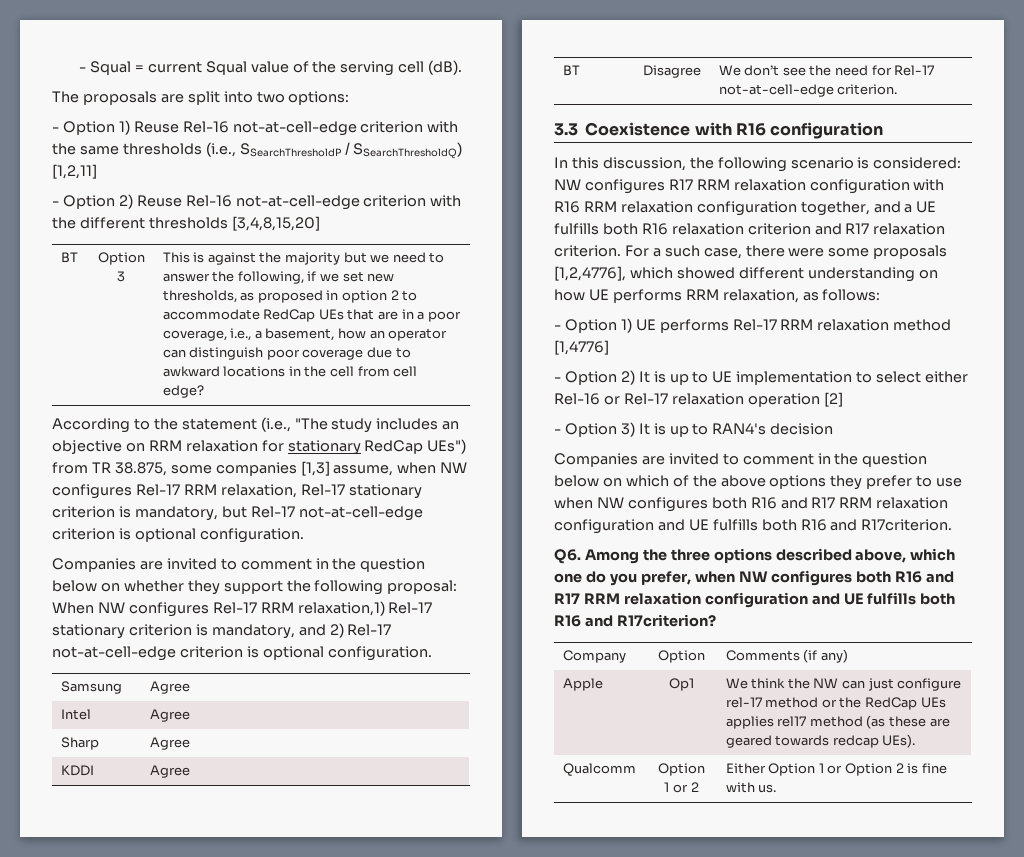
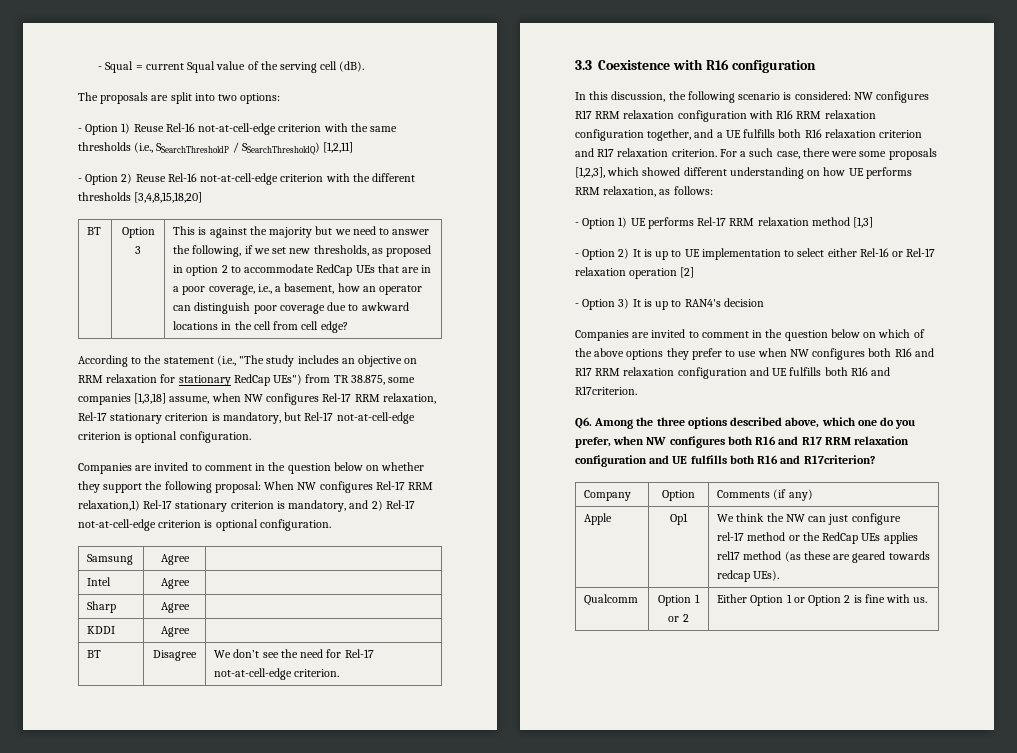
[231,216,320,231] [3,4,8,15,20] -> [134,192,203,203] [3,4,8,15,18,20]
[300,461,330,476] [1,3] -> [134,393,167,404] [1,3,18]
[554,266,626,281] [1,2,4776], -> [575,167,605,178] [1,2,3],
[554,340,609,355] [1,4776] -> [853,217,874,228] [1,3]

